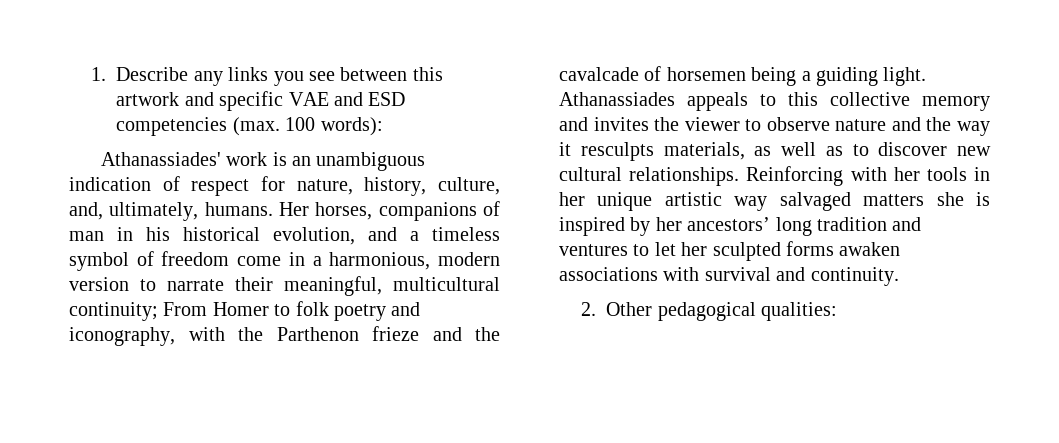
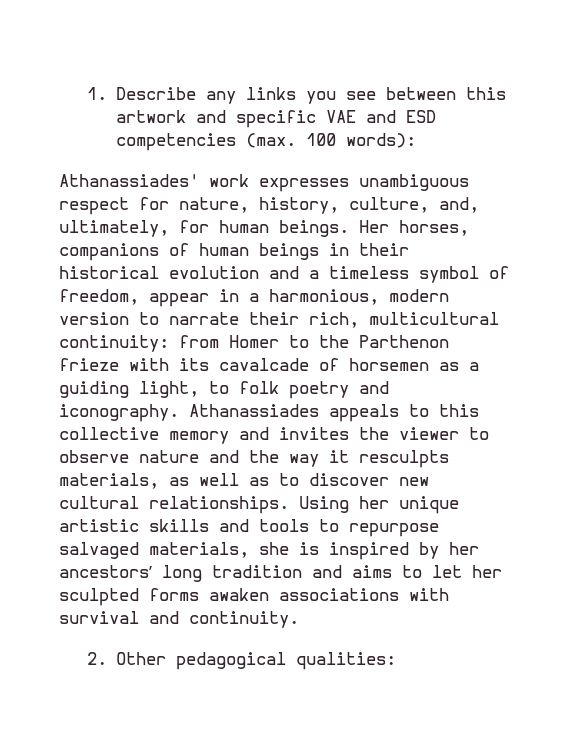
[272,152,426,171] [69,176,180,191] is an unambiguous indication of -> [259,174,469,192] expresses unambiguous
[204,202,273,216] humans. -> [179,220,349,237] for human beings.
[69,227,355,245] man in his historical evolution, -> [199,243,409,260] [59,266,259,279] human beings in their historical evolution
[161,251,282,266] freedom come -> [59,289,209,307] freedom, appear
[284,276,500,296] [69,301,421,321] [69,326,500,346] [559,66,927,86] meaningful, multicultural continuity; From Homer to folk poetry and iconography, with the Parthenon frieze and the cavalcade of horsemen being a guiding light. -> [309,312,499,328] [59,335,449,352] [59,358,479,371] [59,381,389,399] [59,404,179,422] rich, multicultural continuity: from Homer to the Parthenon frieze with its cavalcade of horsemen as a guiding light, to folk poetry and iconography.
[746,166,991,186] [559,192,925,211] Reinforcing with her tools in her unique artistic way salvaged matters -> [299,496,459,514] [59,519,439,537] [59,542,249,559] Using her unique artistic skills and tools to repurpose salvaged materials,
[559,244,628,256] ventures -> [352,565,392,578] aims

